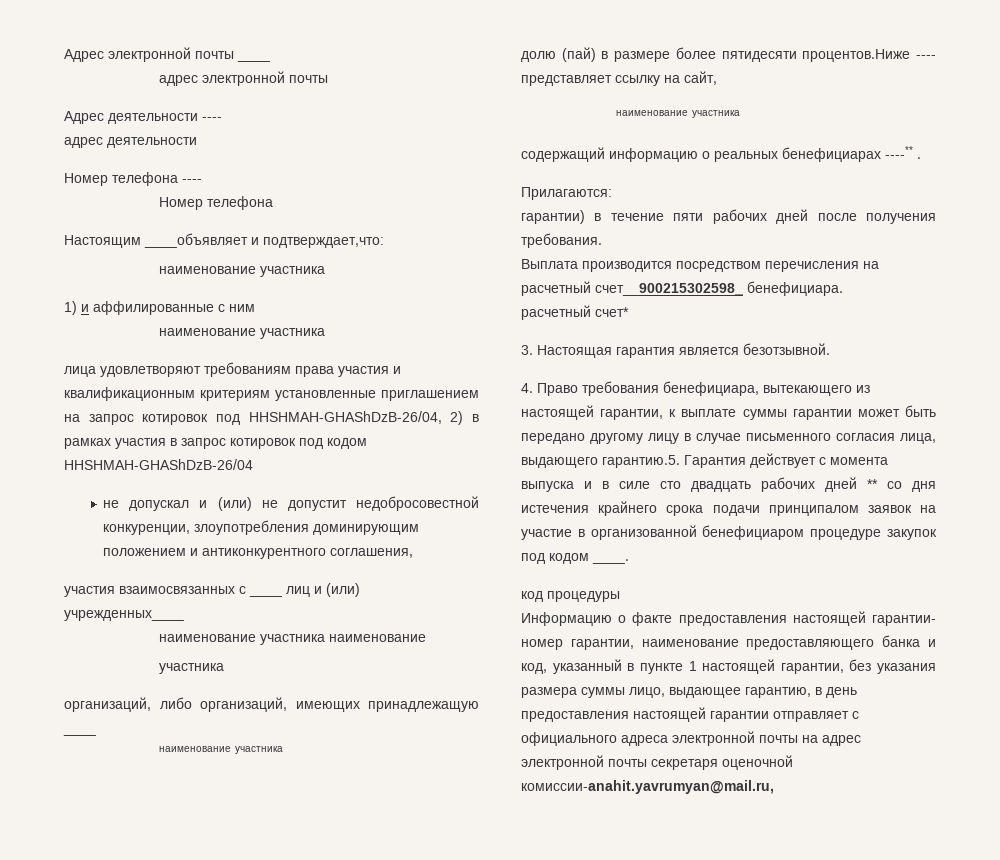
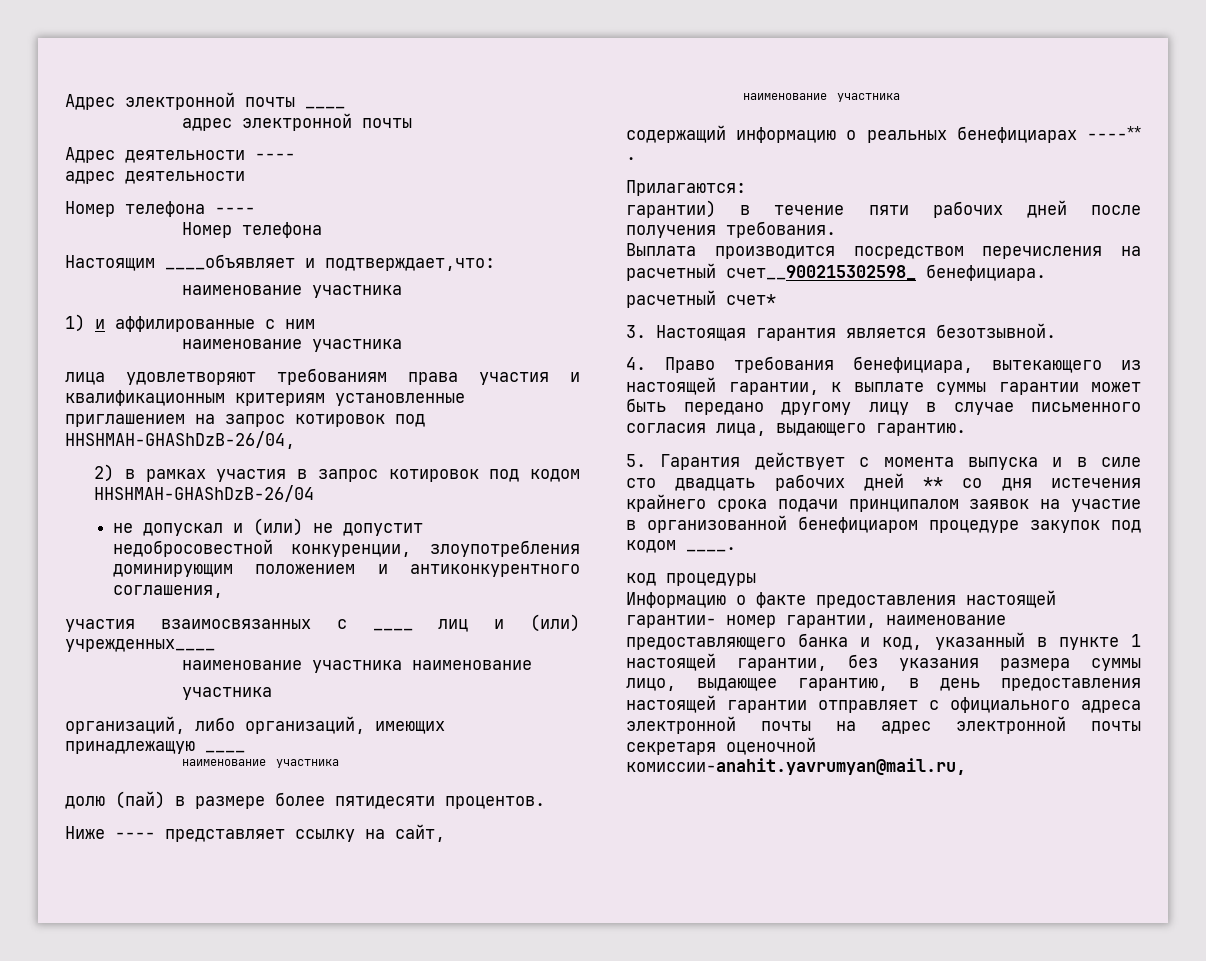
(442, 417) none -> (295, 440) //
[802,49,911,62] процентов.Ниже -> [445,796,545,809] [65,826,105,839] процентов. // Ниже
[602,455,680,468] гарантию.5. -> [876,423,966,436] [626,454,646,467] гарантию. // 5.

